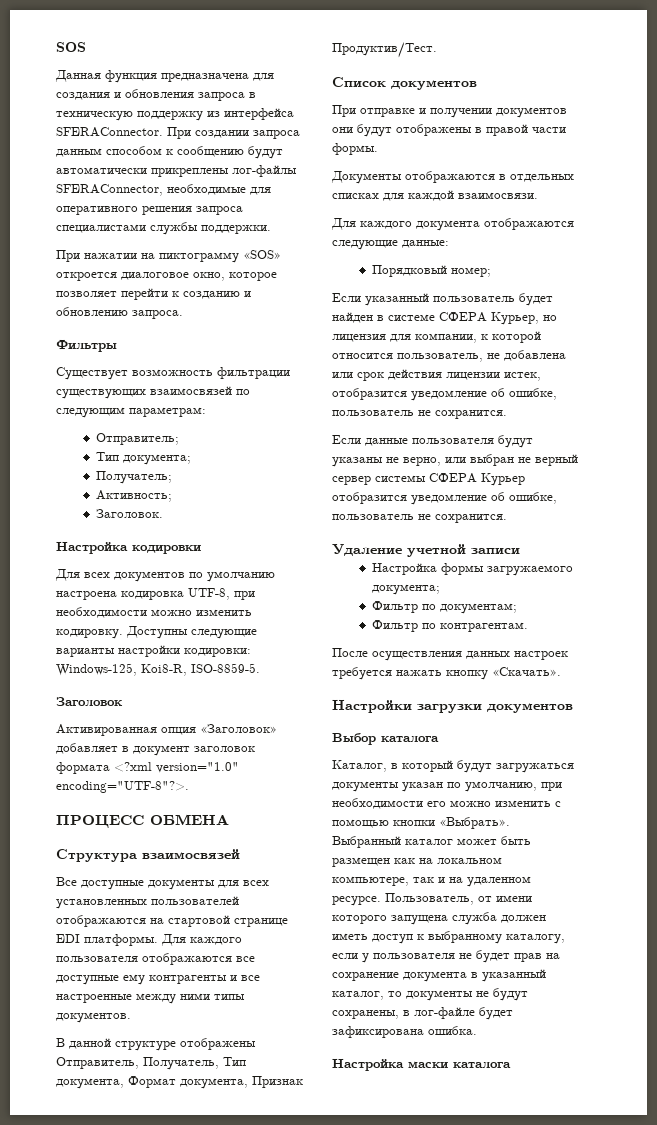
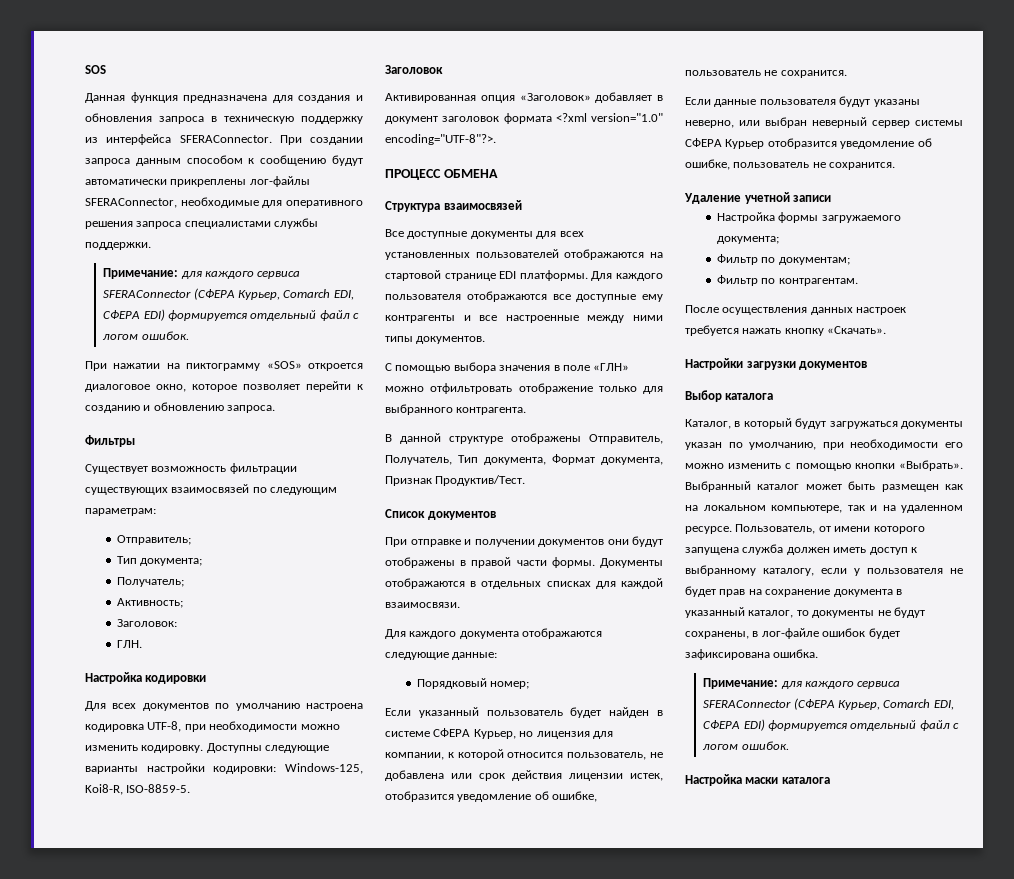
(271, 229) none -> [103,268,301,279] [103,288,354,300] [103,309,360,321] [102,331,189,340] // Примечание: для каждого сервиса SFERAConnector (СФЕРА Курьер, Comarch EDI, СФЕРА EDI) формируется отдельный файл с логом ошибок.
[95,509,163,518] Заголовок. -> [116,619,177,627] [116,640,142,648] Заголовок: // ГЛН.
(131, 1017) none -> [385,362,630,373] [385,383,663,394] [385,404,527,415] // С помощью выбора значения в поле «ГЛН» можно отфильтровать отображение только для выбранного контрагента.
(378, 149) // -> (595, 562) none
[386,454,578,466] не верно, или выбран не верный -> [685,117,867,128] неверно, или выбран неверный
(475, 1013) none -> [822,628,866,637] ошибок
(477, 1030) none -> [703,678,901,689] [703,698,954,710] [703,719,960,731] [702,741,789,750] // Примечание: для каждого сервиса SFERAConnector (СФЕРА Курьер, Comarch EDI, СФЕРА EDI) формируется отдельный файл с логом ошибок.

